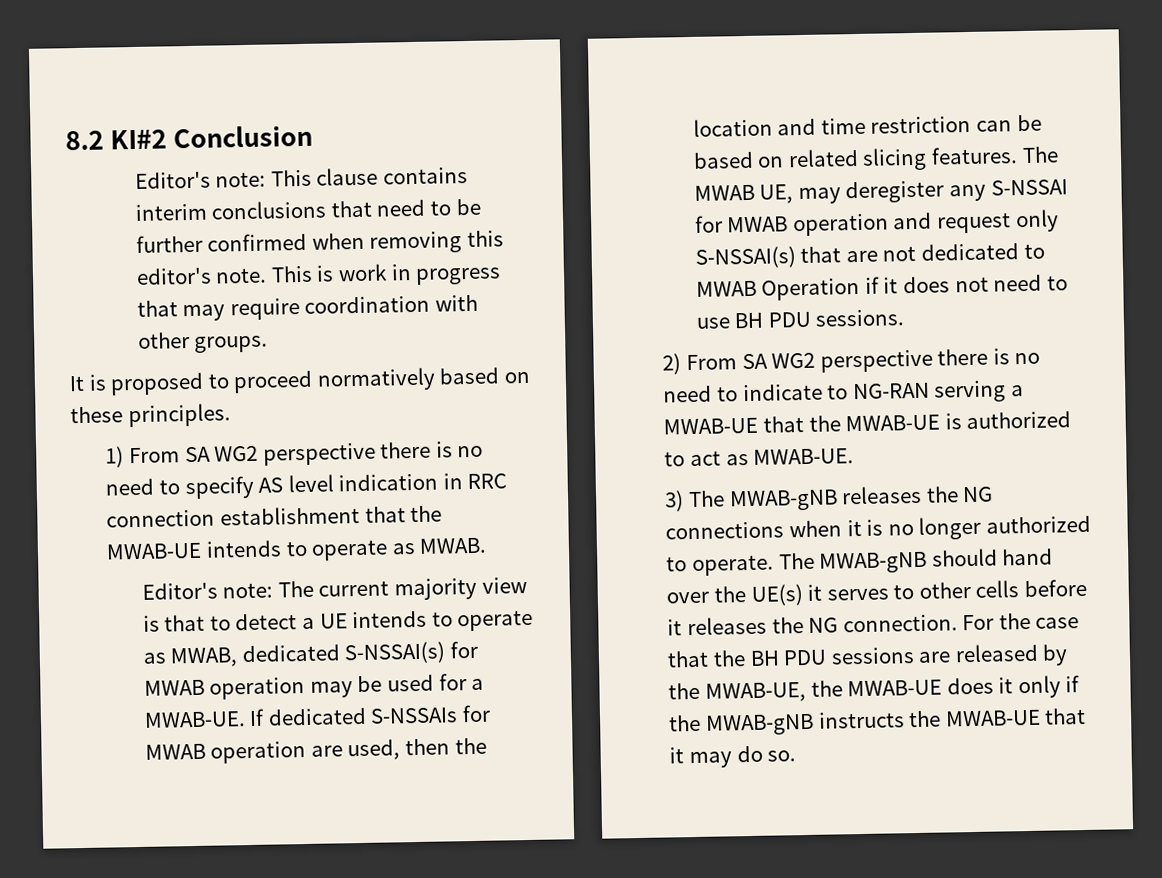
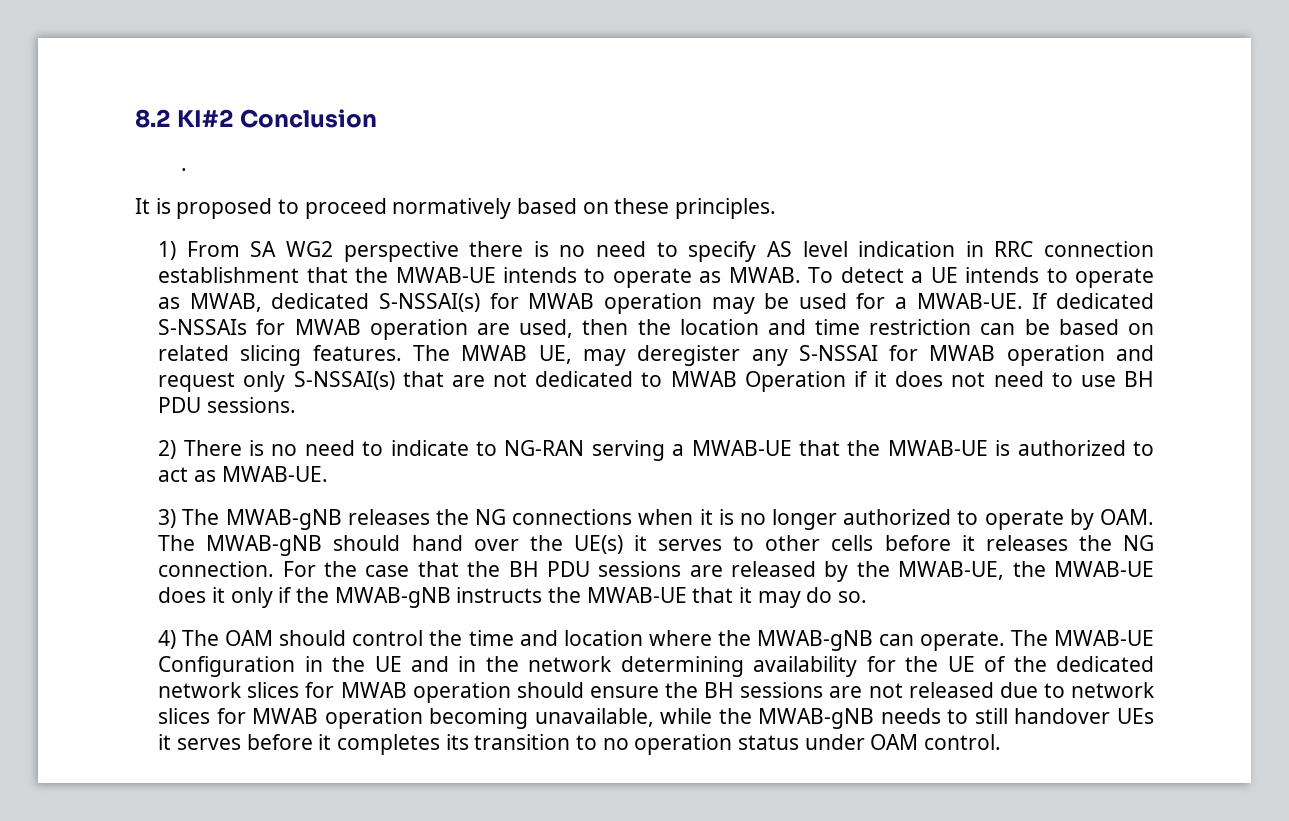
[134,166,469,189] [134,198,481,221] [135,230,505,254] [135,263,502,285] [136,294,479,322] [137,332,269,353] Editor's note: This clause contains interim conclusions that need to be further confirmed when removing this editor's note. This is work in progress that may require coordination with other groups. -> [181,168,188,171] .
[141,577,527,601] [142,614,231,632] // Editor's note: The current majority view is that to -> [808,267,834,283] To
[685,348,989,373] From SA WG2 perspective there -> [183,440,242,456] There
[691,554,774,577] operate. -> [984,509,1154,530] operate by OAM.
(797, 756) none -> [158,630,1154,651] [158,656,1155,677] [158,682,1155,703] [158,708,1154,729] [158,734,1001,755] // 4) The OAM should control the time and location where the MWAB-gNB can operate. The MWAB-UE Configuration in the UE and in the network determining availability for the UE of the dedicated network slices for MWAB operation should ensure the BH sessions are not released due to network slices for MWAB operation becoming unavailable, while the MWAB-gNB needs to still handover UEs it serves before it completes its transition to no operation status under OAM control.

